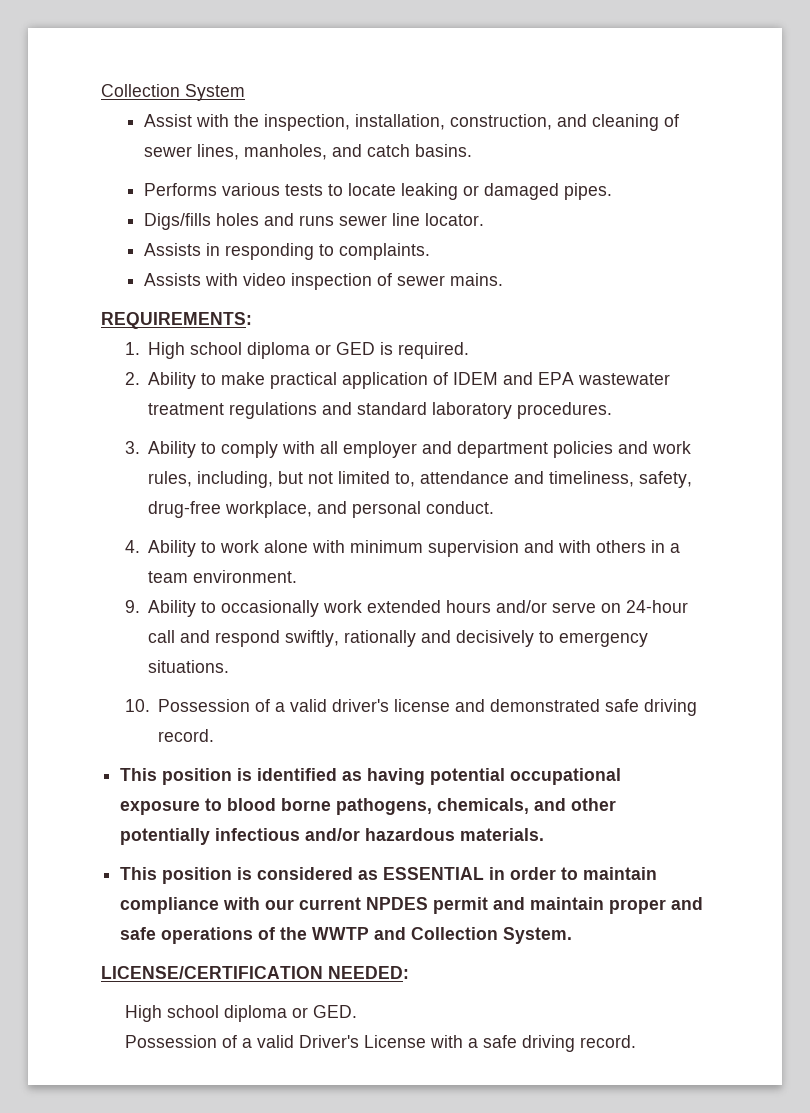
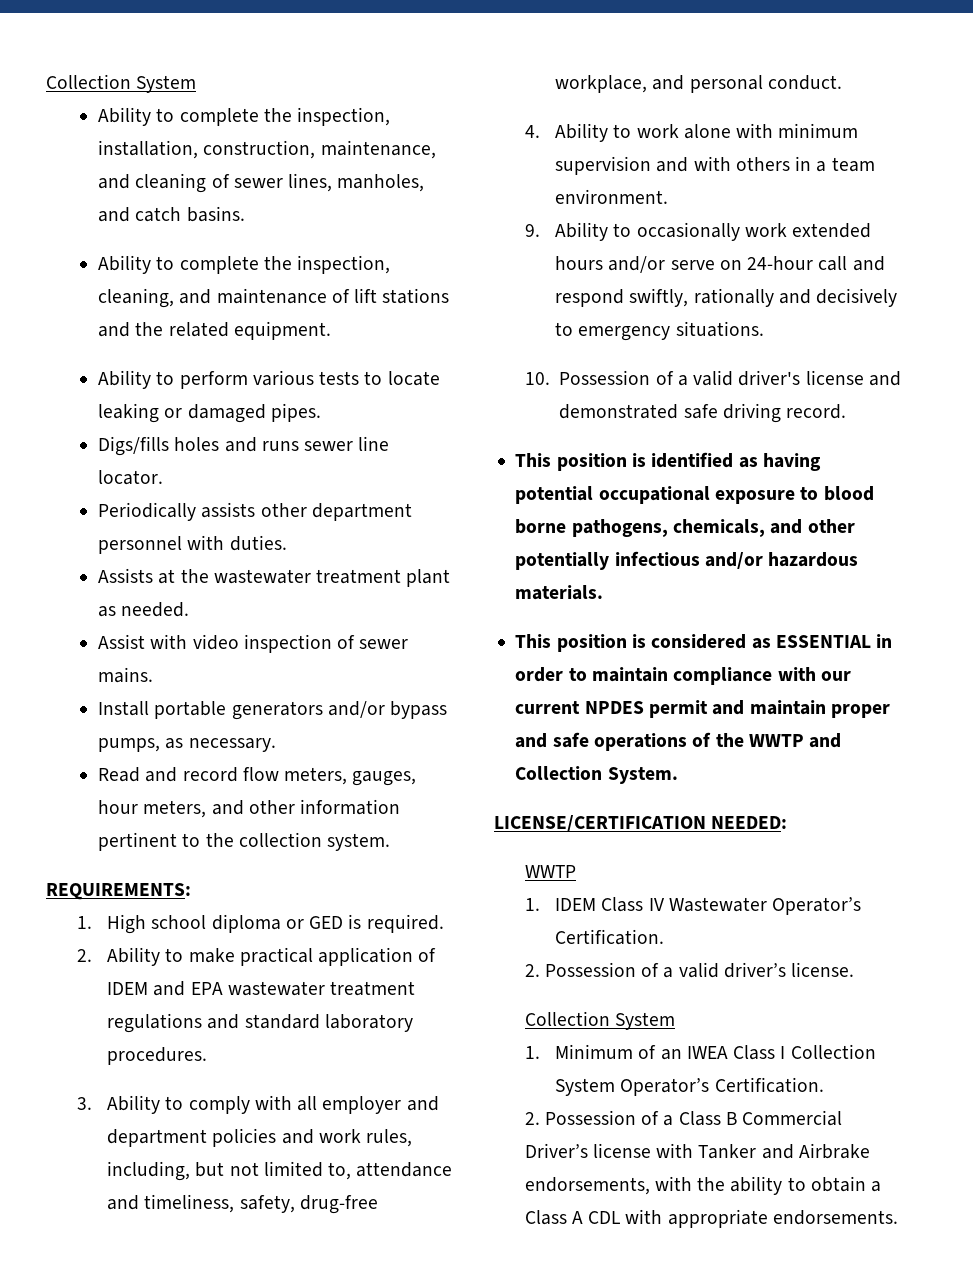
[101,84,245,101] [143,114,229,127] Collection System // Assist with -> [46,74,197,93] [97,107,259,126] Collection System // Ability to complete
(552, 122) none -> [320,140,436,159] maintenance,
[143,183,217,196] Performs -> [97,255,391,274] [97,288,450,308] [97,321,331,340] [97,370,248,389] Ability to complete the inspection, cleaning, and maintenance of lift stations and the related equipment. // Ability to perform
[143,243,430,260] [143,273,201,286] Assists in responding to complaints. // Assists -> [97,502,412,521] [97,535,287,554] [97,568,451,587] [97,602,190,617] [97,634,145,649] Periodically assists other department personnel with duties. // Assists at the wastewater treatment plant as needed. // Assist
(503, 279) none -> [97,701,448,720] [97,738,276,752] [97,767,417,786] [97,799,401,818] [97,832,391,851] // Install portable generators and/or bypass pumps, as necessary. // Read and record flow meters, gauges, hour meters, and other information pertinent to the collection system.
[124,1005,357,1022] [124,1035,636,1052] High school diploma or GED. // Possession of a valid Driver's License with a safe driving record. -> [524,865,576,878] [524,897,862,915] [555,929,665,945] [524,962,855,978] [524,1011,675,1030] [524,1044,876,1060] [555,1077,824,1096] [524,1110,843,1126] [524,1143,870,1159] [524,1176,882,1195] [524,1209,898,1228] WWTP // 1. IDEM Class IV Wastewater Operator’s Certification. // 2. Possession of a valid driver’s license. // Collection System // 1. Minimum of an IWEA Class I Collection System Operator’s Certification. // 2. Possession of a Class B Commercial Driver’s license with Tanker and Airbrake endorsements, with the ability to obtain a Class A CDL with appropriate endorsements.

